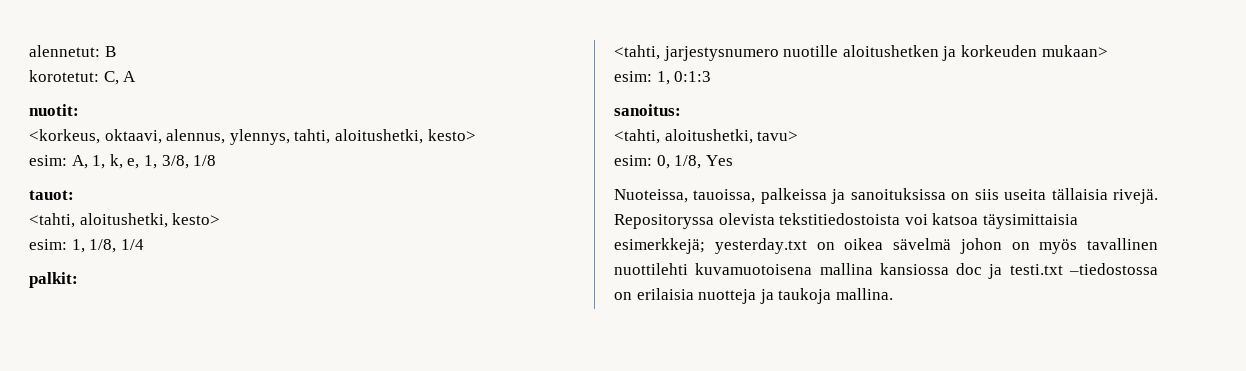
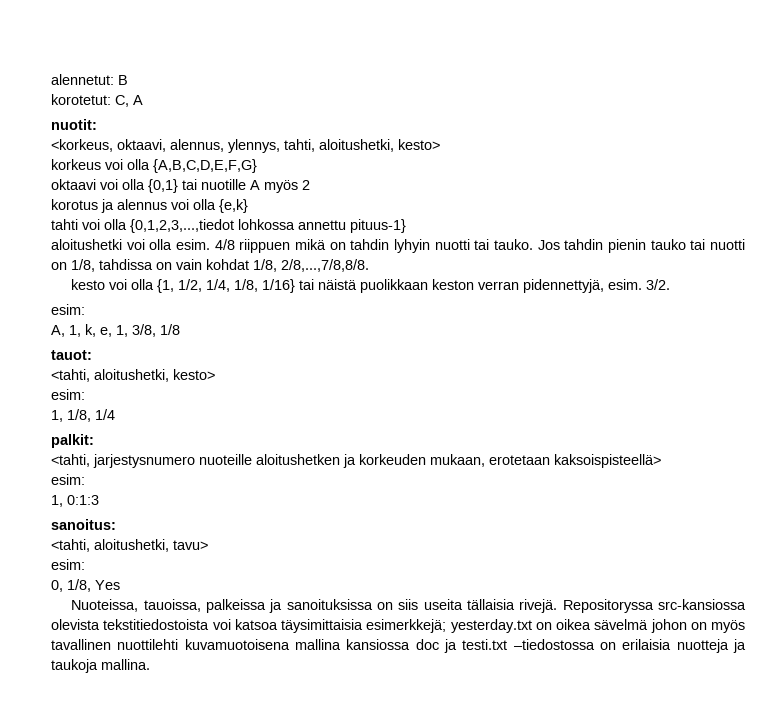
[29,155,67,166] // esim: -> [51,159,257,173] [51,179,310,193] [51,199,248,213] [51,219,406,233] [51,239,745,253] [51,259,369,272] [71,279,671,293] [51,304,85,315] // korkeus voi olla {A,B,C,D,E,F,G} // oktaavi voi olla {0,1} tai nuotille A myös 2 // korotus ja alennus voi olla {e,k} // tahti voi olla {0,1,2,3,...,tiedot lohkossa annettu pituus-1} // aloitushetki voi olla esim. 4/8 riippuen mikä on tahdin lyhyin nuotti tai tauko. Jos tahdin pienin tauko tai nuotti on 1/8, tahdissa on vain kohdat 1/8, 2/8,...,7/8,8/8. // kesto voi olla {1, 1/2, 1/4, 1/8, 1/16} tai näistä puolikkaan keston verran pidennettyjä, esim. 3/2. // esim: //
(67, 244) none -> (85, 394) //
[783,45,839,57] nuotille -> [199,454,252,465] nuoteille
[1041,45,1108,57] [614,71,652,82] mukaan> // esim: -> [430,454,661,468] [51,474,85,485] mukaan, erotetaan kaksoispisteellä> // esim: //
(652, 160) none -> (85, 564) //
(714, 221) none -> [658,599,746,610] src-kansiossa

